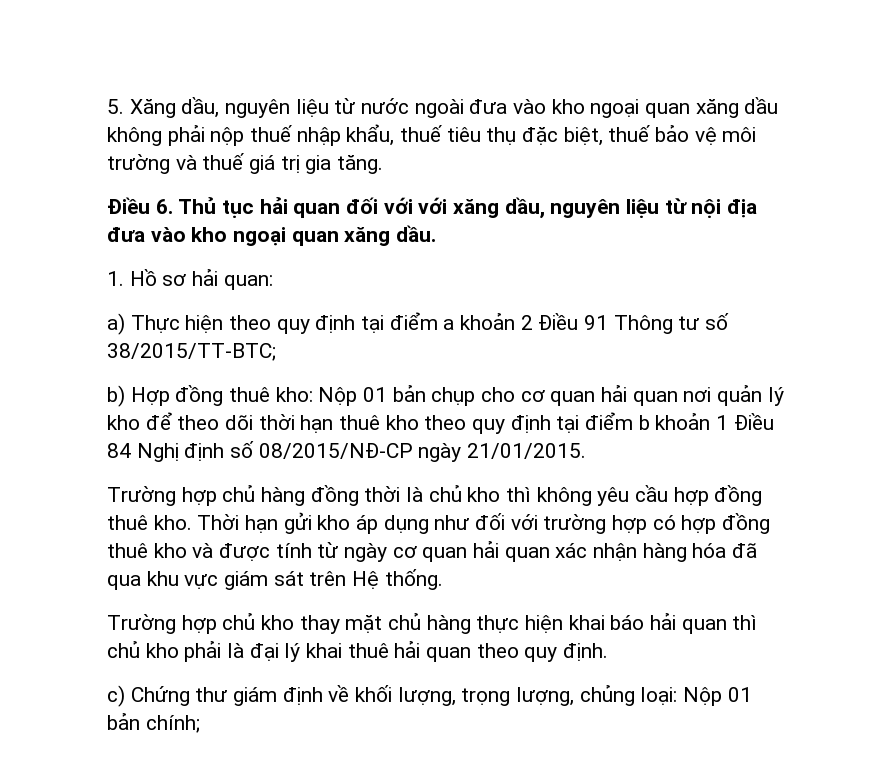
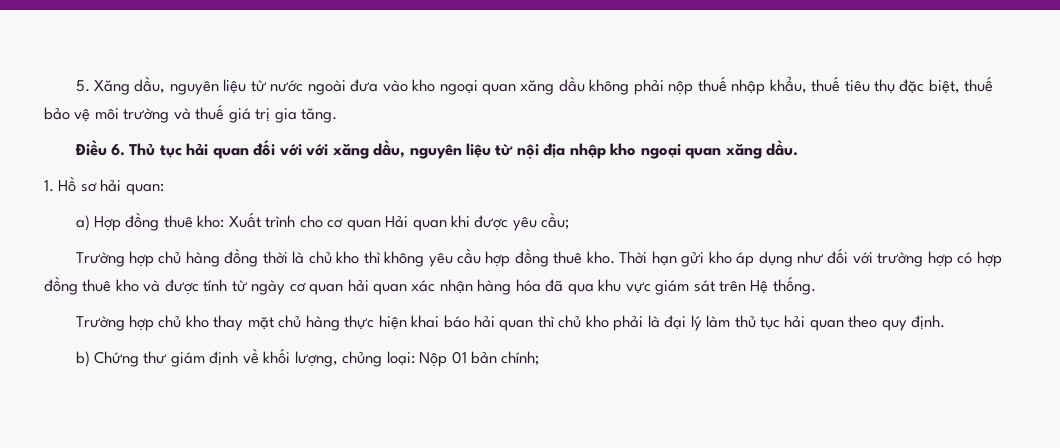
[107,227,186,242] đưa vào -> [569,143,606,159] nhập
[130,312,730,334] [107,343,276,361] [107,385,784,407] [107,412,774,434] [107,441,587,462] Thực hiện theo quy định tại điểm a khoản 2 Điều 91 Thông tư số 38/2015/TT-BTC; // b) Hợp đồng thuê kho: Nộp 01 bản chụp cho cơ quan hải quan nơi quản lý kho để theo dõi thời hạn thuê kho theo quy định tại điểm b khoản 1 Điều 84 Nghị định số 08/2015/NĐ-CP ngày 21/01/2015. -> [93,212,570,231] Hợp đồng thuê kho: Xuất trình cho cơ quan Hải quan khi được yêu cầu;
[306,643,389,658] khai thuê -> [706,315,781,330] làm thủ tục
[107,685,125,707] c) -> [75,351,90,367] b)
[461,687,575,706] trọng lượng, -> (338, 359) none

